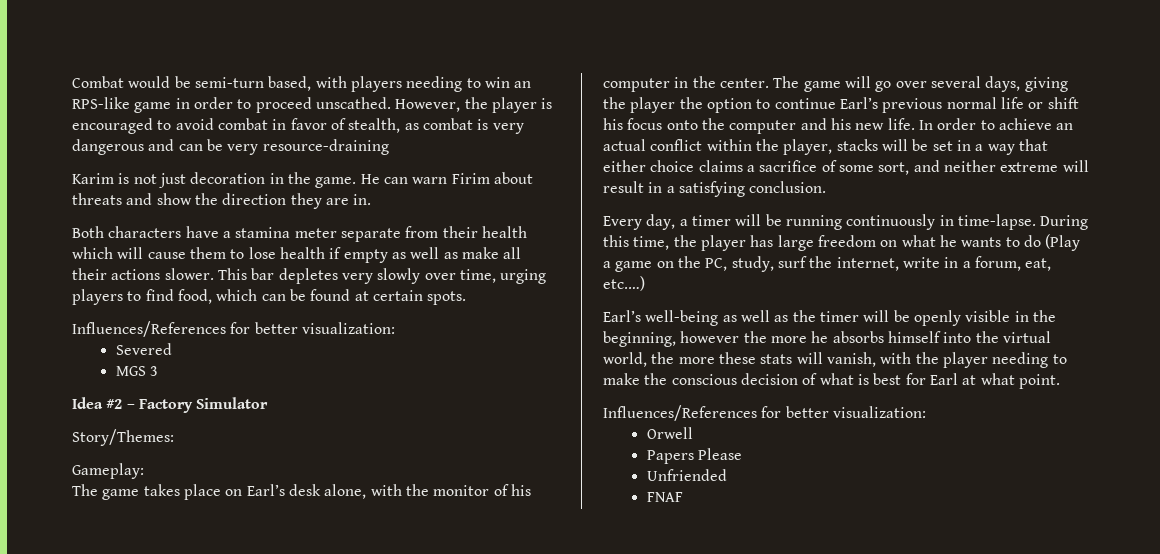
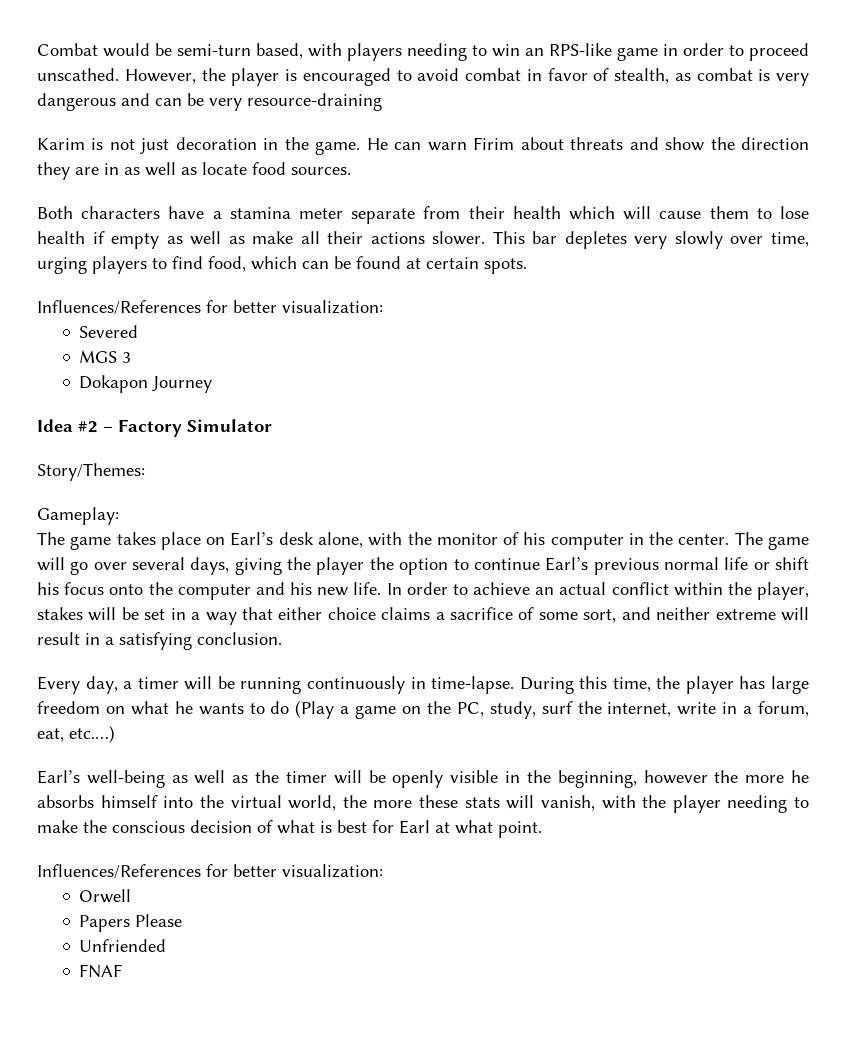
[353,194,372,205] in. -> [104,162,351,176] in as well as locate food sources.
(159, 371) none -> [79,375,213,393] // Dokapon Journey
[836,139,878,151] stacks -> [37,607,83,620] stakes

